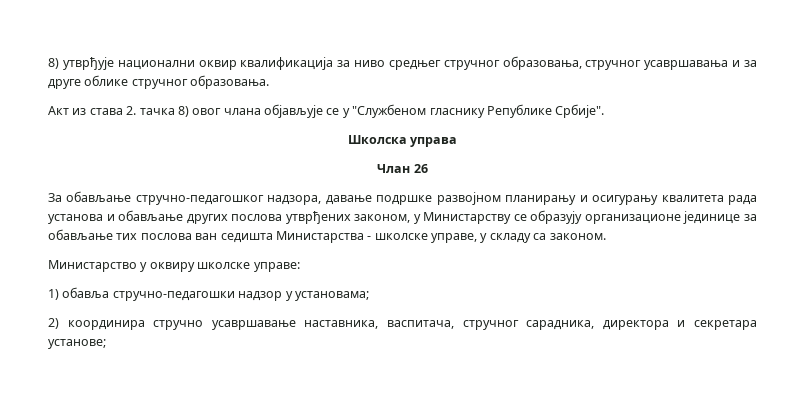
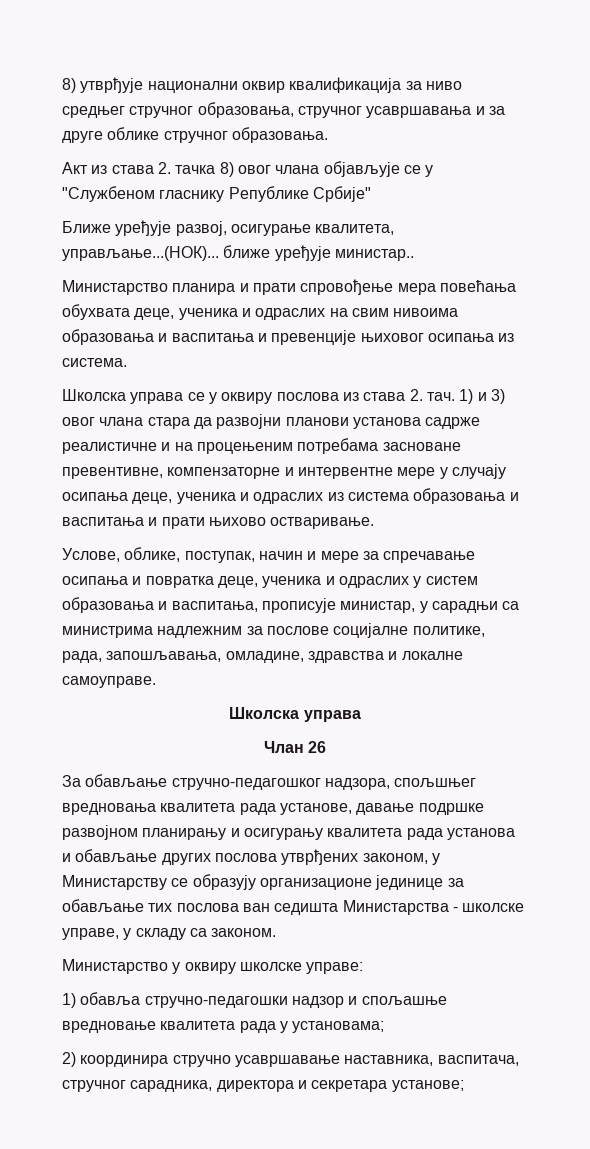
[555,104,605,118] Србије". -> [312,186,371,202] [62,220,395,236] [62,245,414,261] [62,279,516,295] [62,304,459,320] [62,329,515,345] [62,358,127,367] [62,389,505,404] [62,414,481,429] [62,438,461,454] [62,464,506,479] [62,488,519,504] [62,517,375,529] [62,547,476,563] [62,576,478,588] [62,597,520,613] [62,623,485,638] [62,651,463,663] [62,676,156,688] Србије" // Ближе уређује развој, осигурање квалитета, управљање...(НОК)... ближе уређује министар.. // Министарство планира и прати спровођење мера повећања обухвата деце, ученика и одраслих на свим нивоима образовања и васпитања и превенције њиховог осипања из система. // Школска управа се у оквиру послова из става 2. тач. 1) и 3) овог члана стара да развојни планови установа садрже реалистичне и на процењеним потребама засноване превентивне, компензаторне и интервентне мере у случају осипања деце, ученика и одраслих из система образовања и васпитања и прати њихово остваривање. // Услове, облике, поступак, начин и мере за спречавање осипања и повратка деце, ученика и одраслих у систем образовања и васпитања, прописује министар, у сарадњи са министрима надлежним за послове социјалне политике, рада, запошљавања, омладине, здравства и локалне самоуправе.
(322, 200) none -> [394,778,477,788] [62,803,352,815] спољшњег вредновања квалитета рада установе,
(283, 296) none -> [348,996,447,1006] [62,1021,276,1033] и спољашње вредновање квалитета рада

